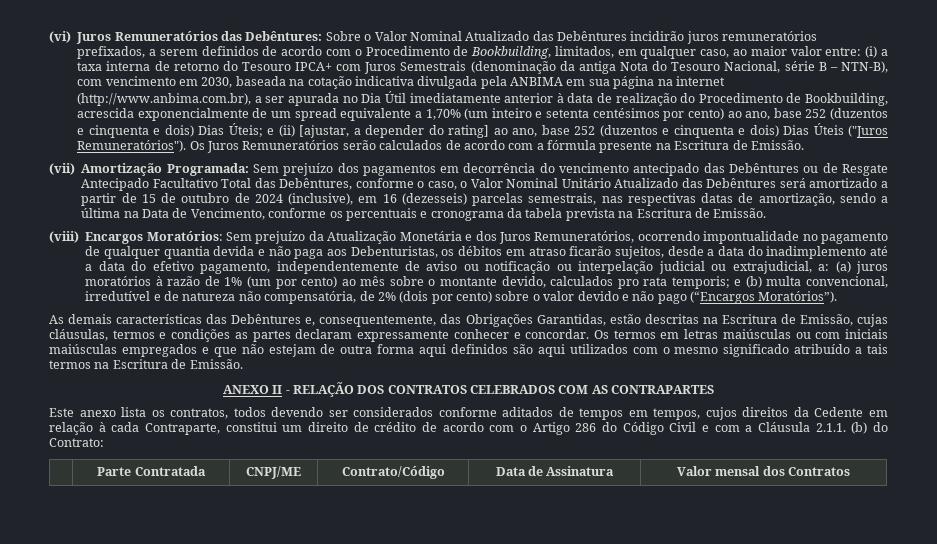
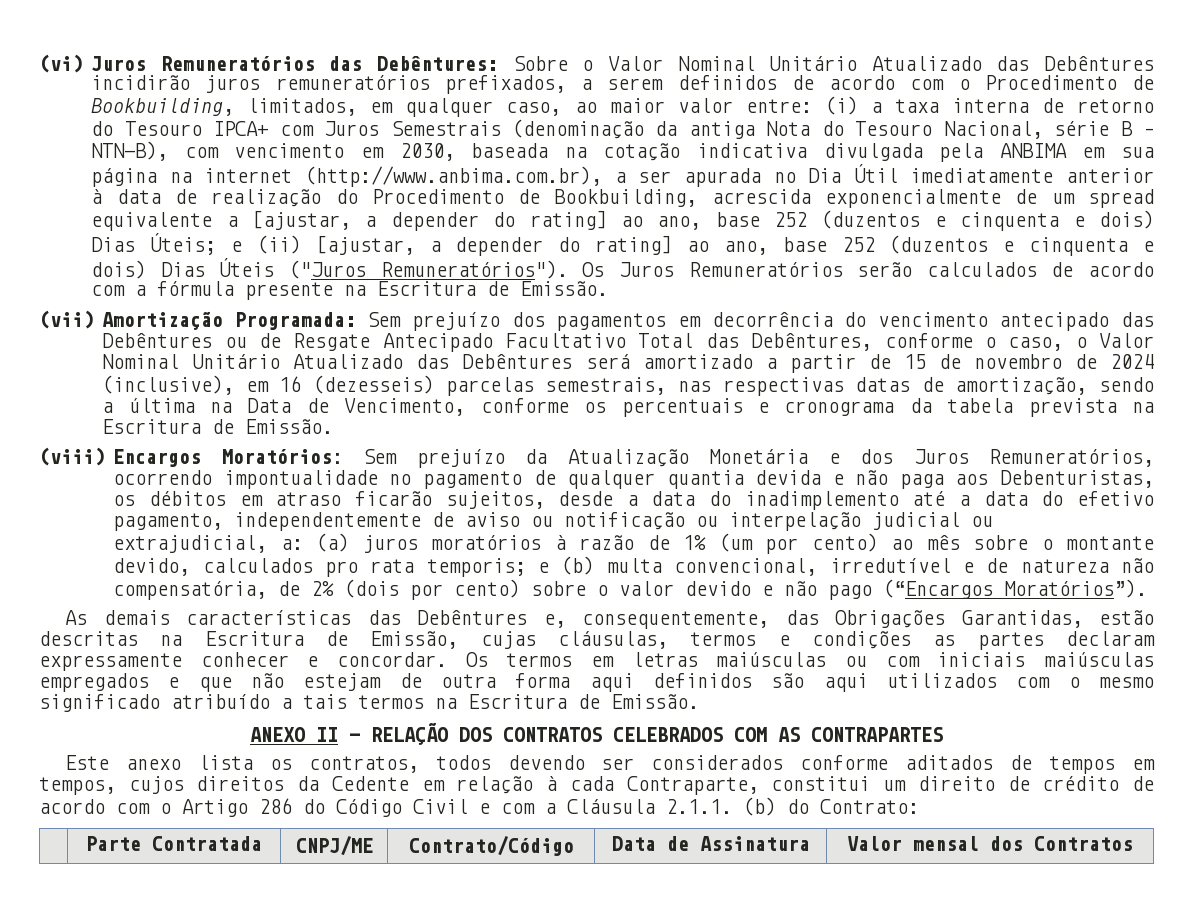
(462, 36) none -> [769,56,858,71] Unitário
[425,108,724,121] 1,70% (um inteiro e setenta centésimos por cento) -> [252,210,607,231] [ajustar, a depender do rating]
[181,193,230,203] outubro -> [973,354,1062,369] novembro

